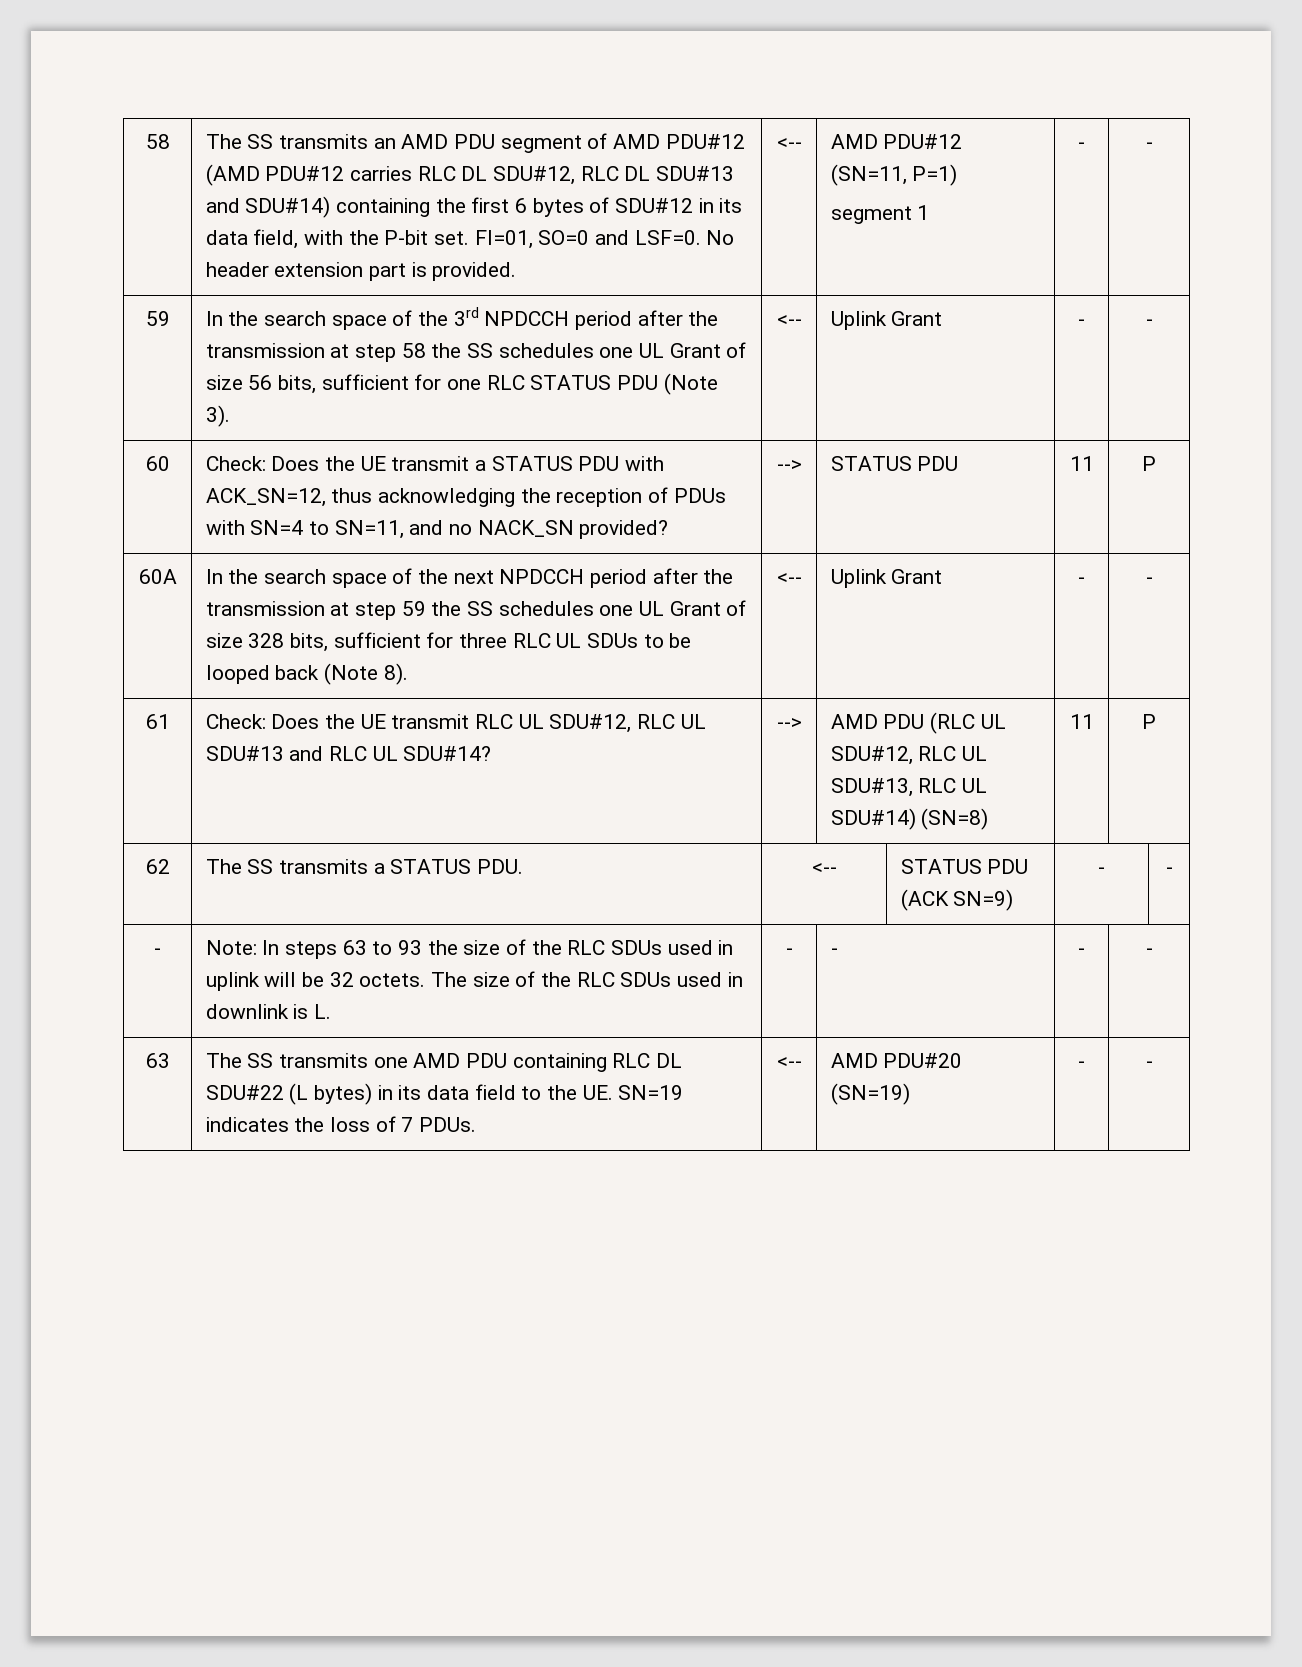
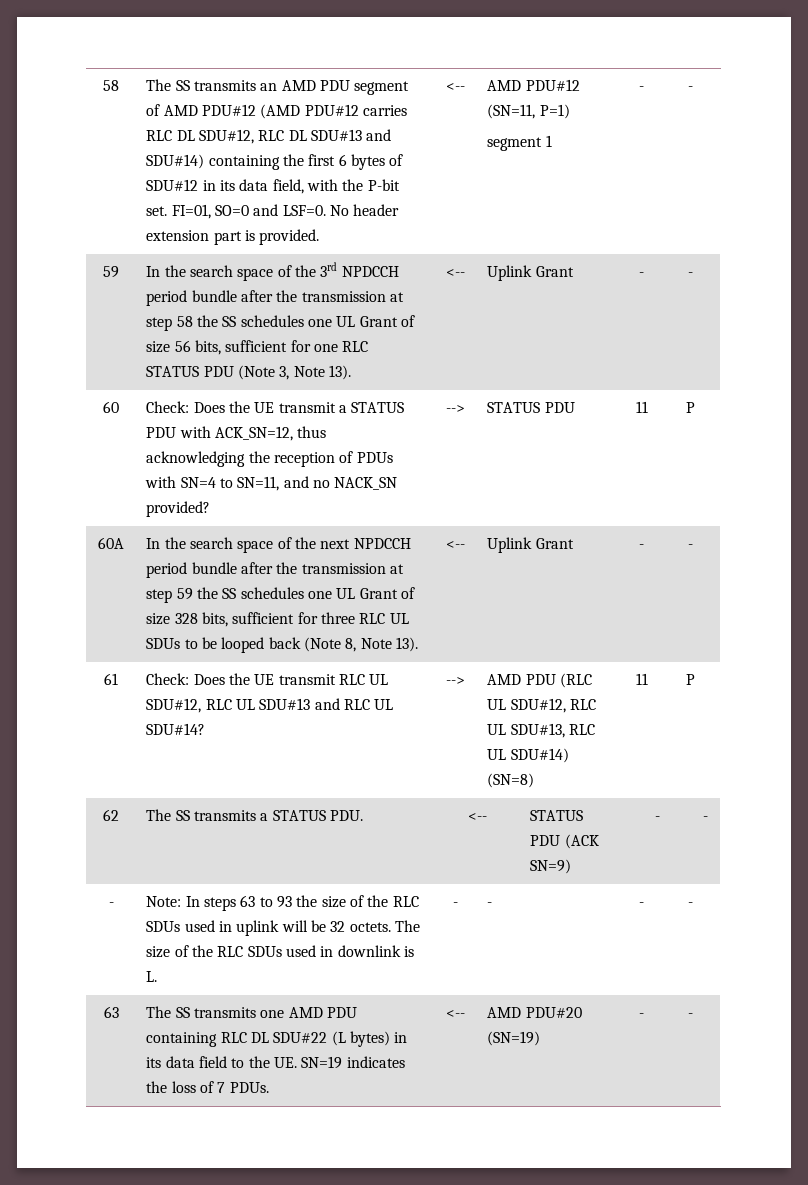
(633, 320) none -> [191,290,237,302] bundle
[205,405,230,427] 3). -> [279,365,351,380] 3, Note 13).
(648, 578) none -> [191,562,237,574] bundle
[383,663,408,685] 8). -> [345,637,418,652] 8, Note 13).

